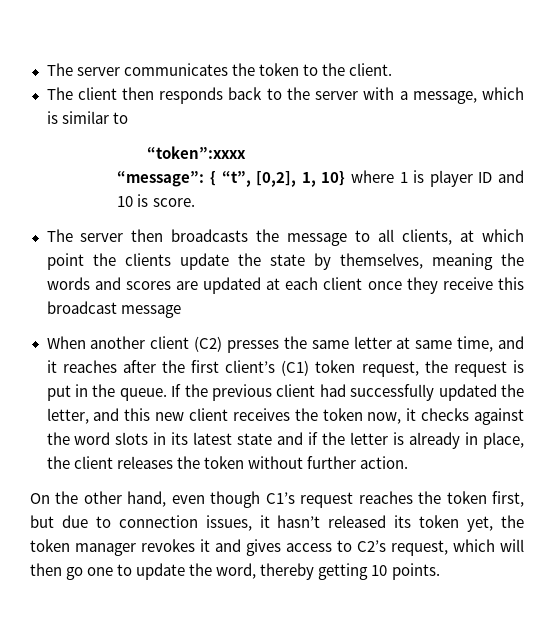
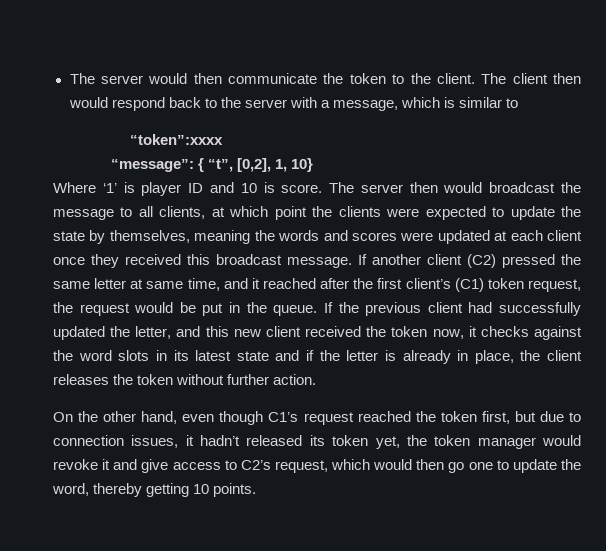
[46,63,228,76] The server communicates -> [69,73,317,84] The server would then communicate
(392, 69) // -> (475, 78) none
[159,87,224,104] responds -> [68,97,165,111] would respond
[350,170,408,183] where 1 -> [53,182,117,193] // Where ‘1’
(195, 202) // -> (323, 188) none
[171,229,249,242] broadcasts -> [443,182,556,193] would broadcast
(171, 259) none -> [386,206,505,220] were expected to
[175,281,198,290] are -> [400,232,434,241] were
[442,277,493,290] receive -> [125,254,181,265] received
[120,305,181,318] [46,336,86,349] message // When -> [287,254,367,268] message. If
[226,340,279,353] presses -> [502,254,555,268] pressed
[62,360,117,373] reaches -> [263,278,316,289] reached
[513,360,524,373] is -> [134,302,196,313] would be
[232,408,290,421] receives -> [305,326,362,337] received
[358,491,413,504] reaches -> [357,411,411,422] reached
[277,515,321,528] hasn’t -> [200,435,241,446] hadn’t
[141,539,195,552] revokes -> [542,435,582,446] [53,459,98,470] would revoke
[246,539,281,556] gives -> [141,459,169,473] give
[500,539,524,552] will -> [373,459,413,470] would

